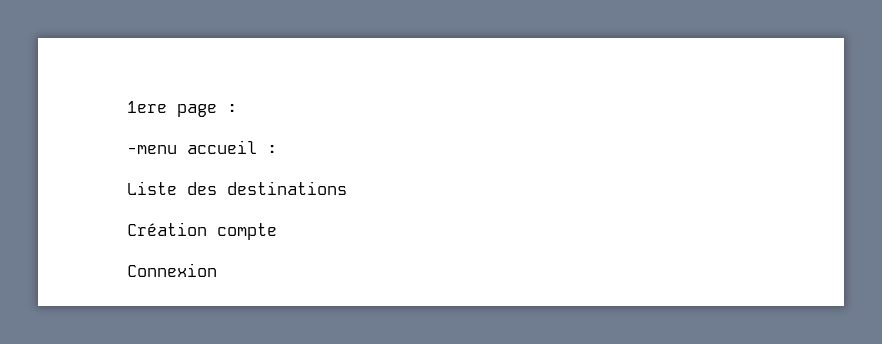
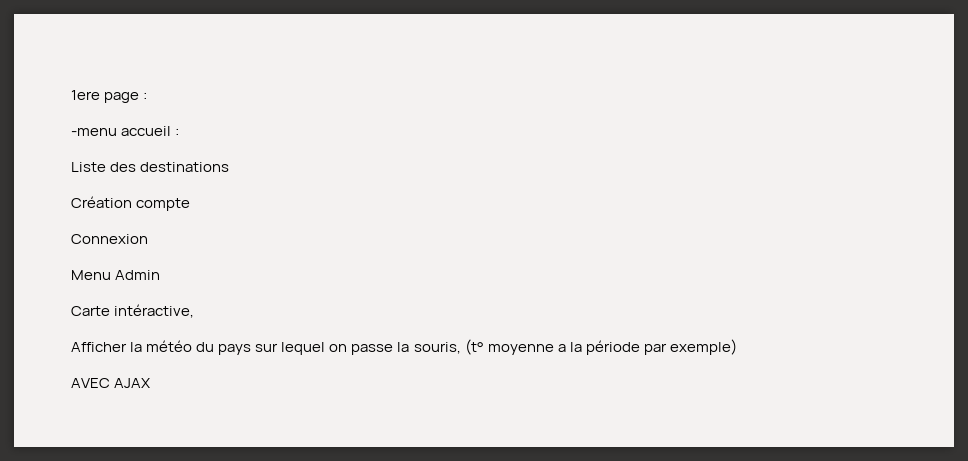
(217, 270) none -> [71,270,161,280] [71,304,195,318] [71,339,737,355] [71,378,151,388] // Menu Admin // Carte intéractive, // Afficher la météo du pays sur lequel on passe la souris, (t° moyenne a la période par exemple) // AVEC AJAX

